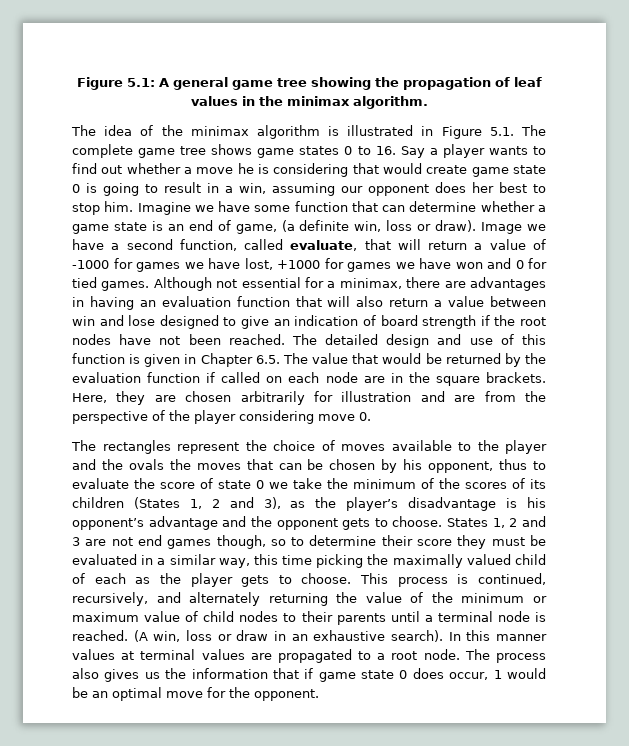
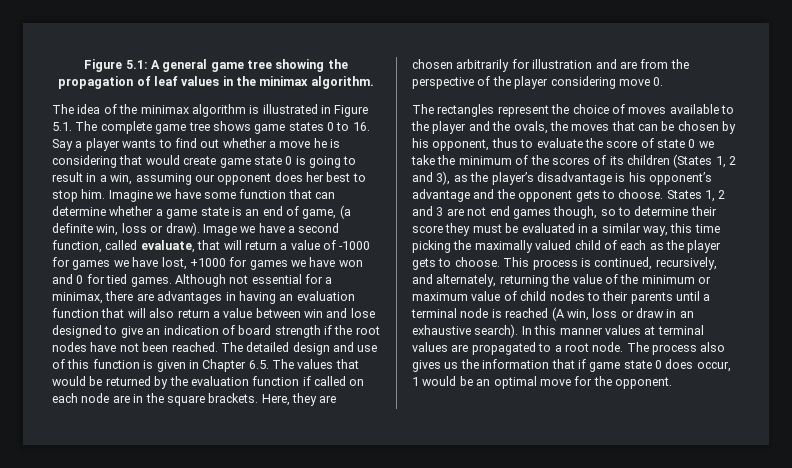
[312,353,349,364] value -> [297,359,334,369] values
[128,459,164,470] ovals -> [513,121,548,134] ovals,
[189,592,261,606] alternately -> [436,274,497,287] alternately,
[72,630,128,641] reached. -> [505,308,549,318] reached

